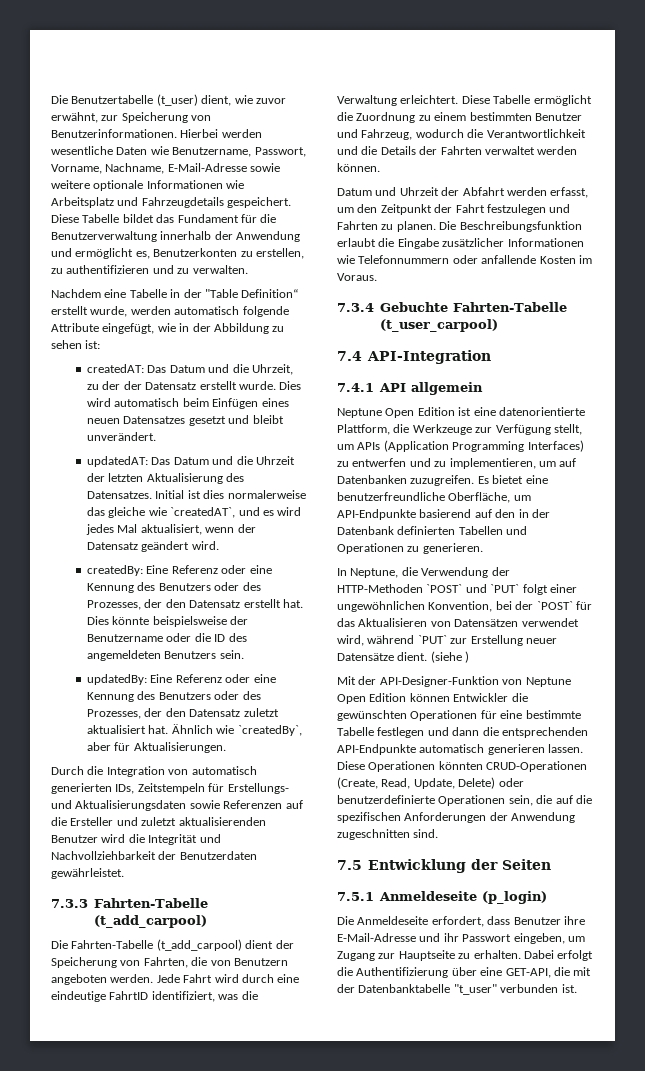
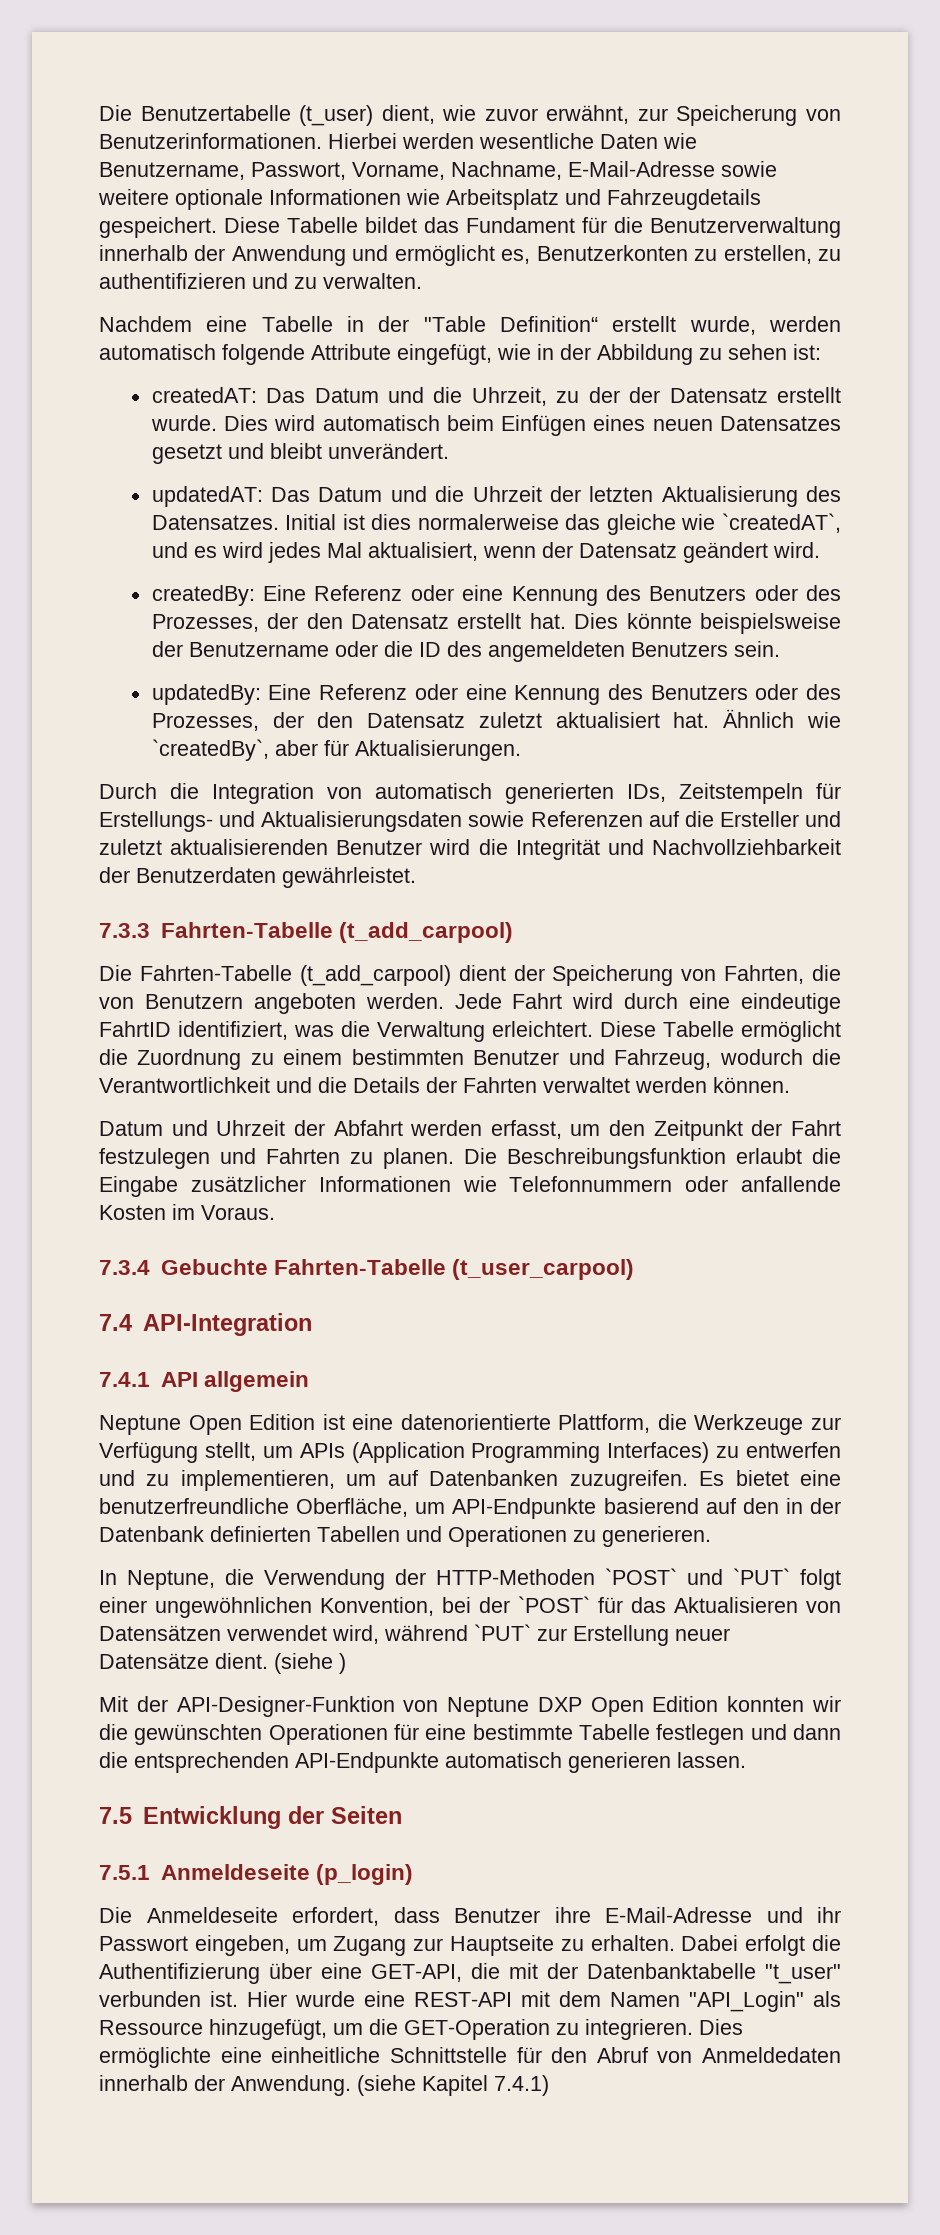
[337,693,509,704] Open Edition können Entwickler -> [537,1696,842,1717] DXP Open Edition konnten wir
[337,761,588,772] [337,777,524,789] [337,795,592,806] [337,812,576,823] [337,829,439,840] Diese Operationen könnten CRUD-Operationen (Create, Read, Update, Delete) oder benutzerdefinierte Operationen sein, die auf die spezifischen Anforderungen der Anwendung zugeschnitten sind. -> (746, 1760) none
(577, 988) none -> [247,1991,841,2012] [99,2019,743,2040] [99,2047,841,2068] [99,2075,549,2096] Hier wurde eine REST-API mit dem Namen "API_Login" als Ressource hinzugefügt, um die GET-Operation zu integrieren. Dies ermöglichte eine einheitliche Schnittstelle für den Abruf von Anmeldedaten innerhalb der Anwendung. (siehe Kapitel 7.4.1)

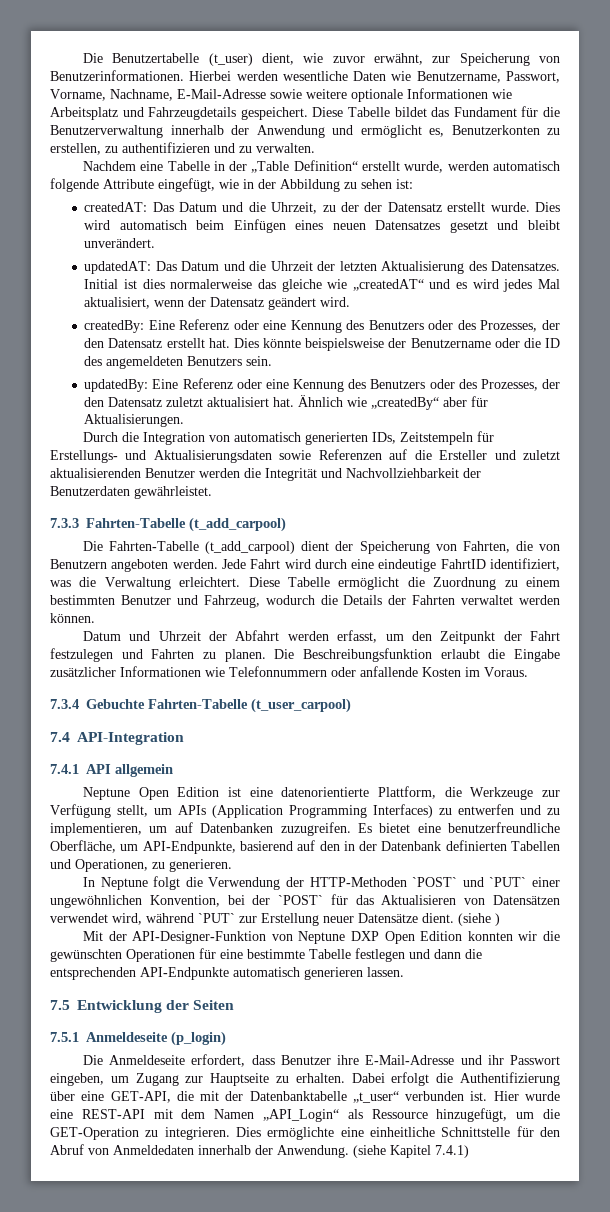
[423,316,486,332] "Table -> [251,161,290,173] „Table
[722,513,841,533] `createdAT`, -> [352,279,424,291] „createdAT“
[151,739,269,761] `createdBy`, -> [371,397,440,410] „createdBy“
[429,839,471,855] wird -> [199,468,240,478] werden
[99,1077,347,1093] Verantwortlichkeit und die -> (338, 600) none
[452,1498,597,1519] API-Endpunkte -> [142,841,236,854] API-Endpunkte,
[448,1526,567,1547] Operationen -> [75,859,148,872] Operationen,
[127,1570,215,1590] Neptune, -> [100,876,181,890] Neptune folgt
[800,1569,841,1590] folgt -> (527, 882) none
[765,1964,841,1984] "t_user" -> [352,1091,399,1103] „t_user“
[689,1991,804,2012] "API_Login" -> [263,1109,339,1122] „API_Login“

